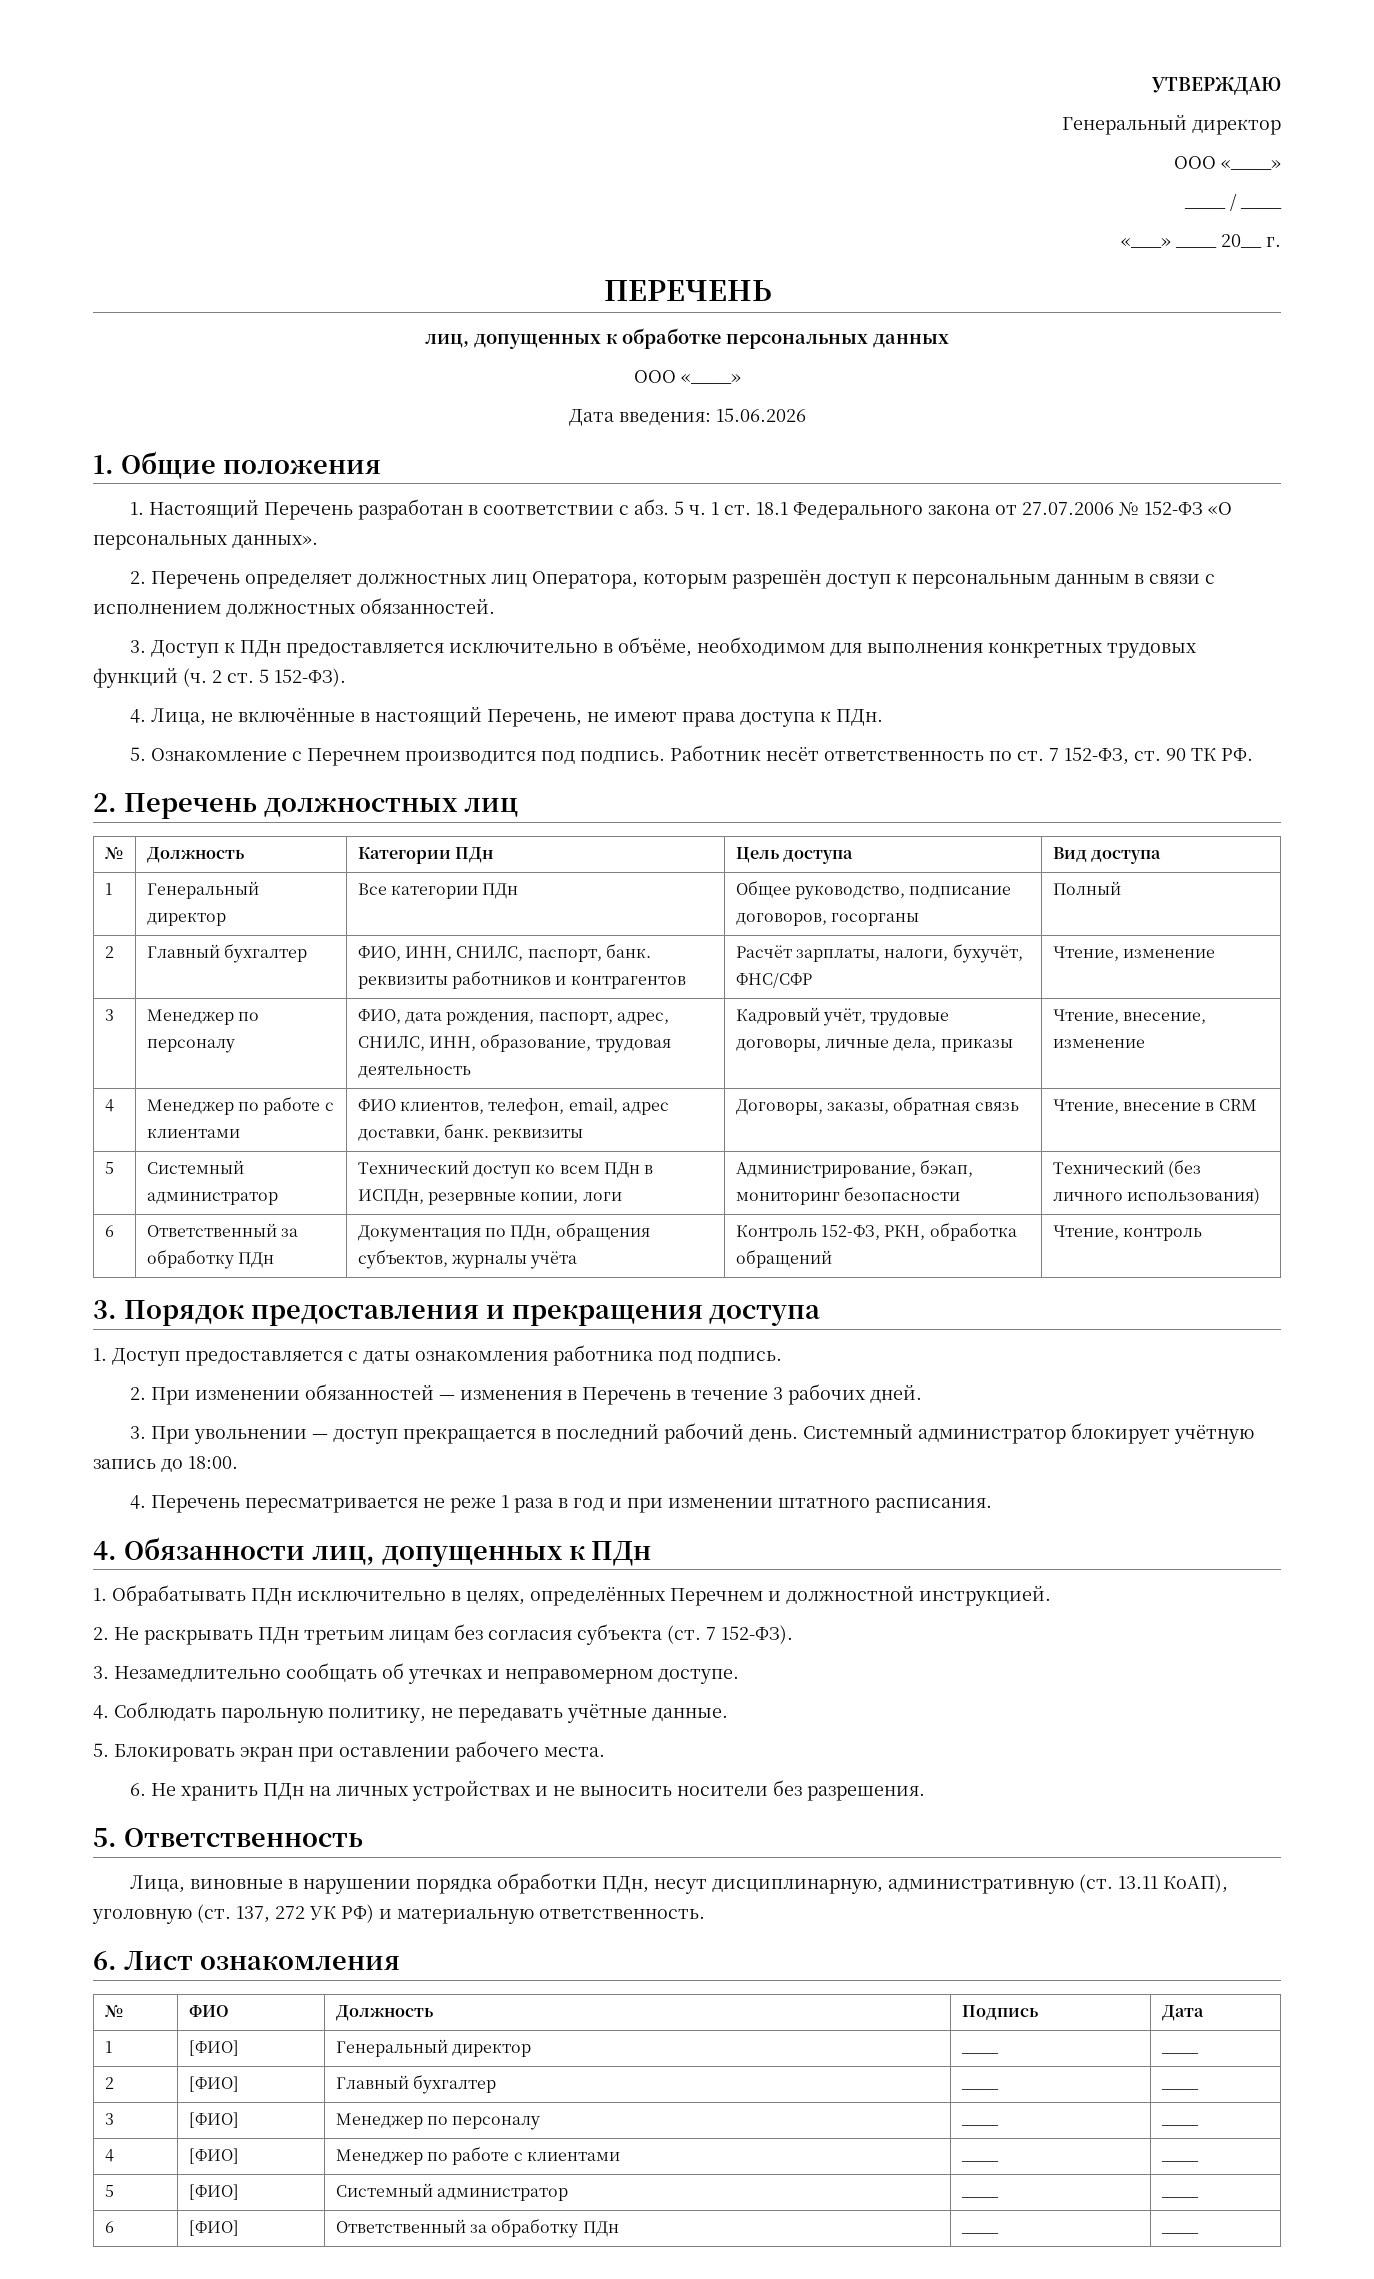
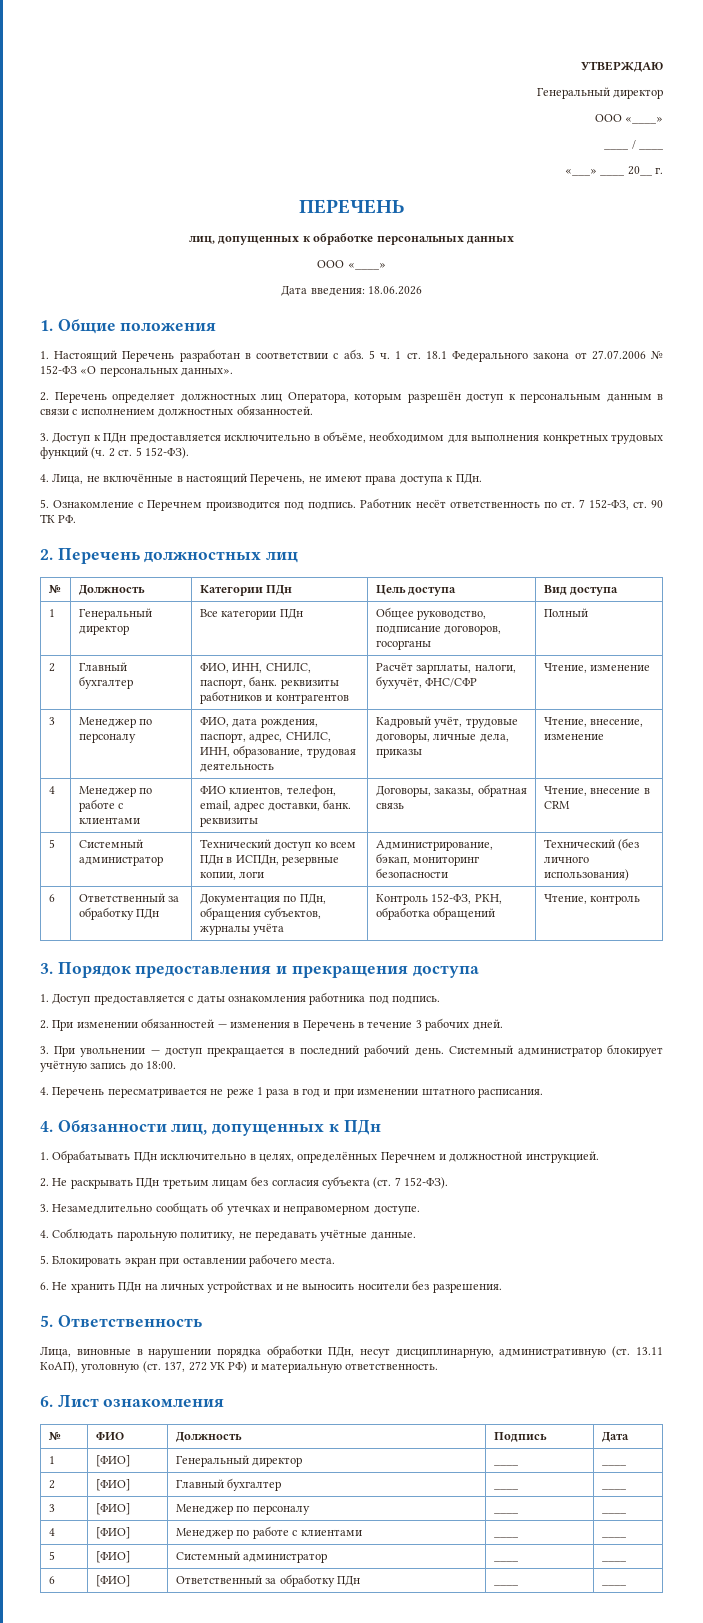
[715,408,806,422] 15.06.2026 -> [367,286,422,295] 18.06.2026

